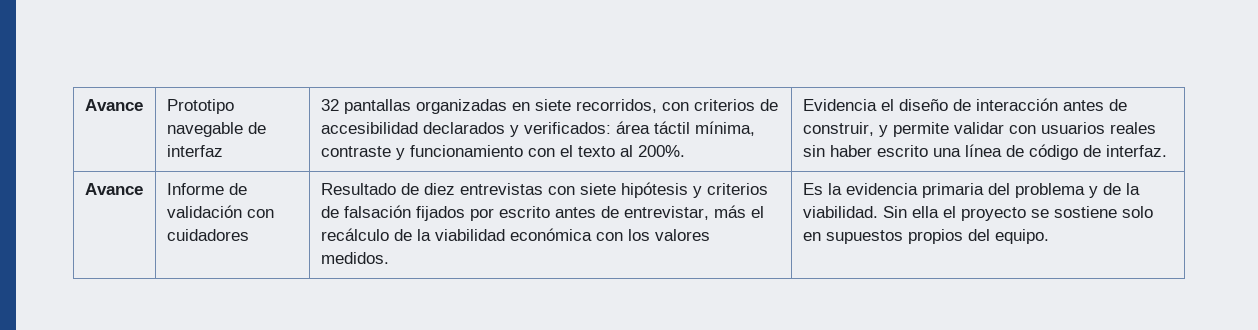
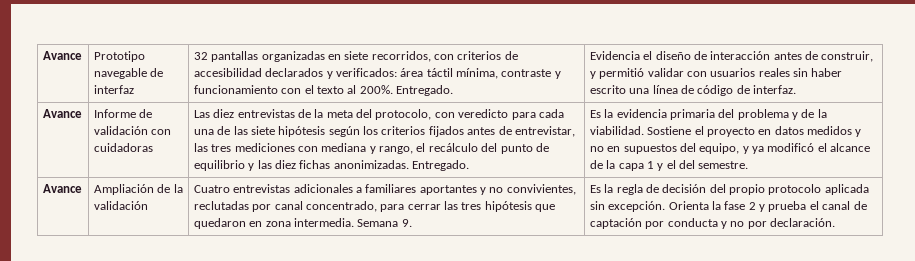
(685, 151) none -> [396,85,454,96] Entregado.
[892,122,949,137] permite -> [599,68,645,79] permitió
[166,229,249,241] [320,182,768,198] [320,205,764,221] [320,228,710,241] [320,252,389,264] cuidadores | Resultado de diez entrevistas con siete hipótesis y criterios de falsación fijados por escrito antes de entrevistar, más el recálculo de la viabilidad económica con los valores medidos. -> [93,143,153,152] [193,109,564,120] [193,126,575,137] [193,143,549,154] [193,160,470,171] cuidadoras | Las diez entrevistas de la meta del protocolo, con veredicto para cada una de las siete hipótesis según los criterios fijados antes de entrevistar, las tres mediciones con mediana y rango, el recálculo del punto de equilibrio y las diez fichas anonimizadas. Entregado.
[882,206,1153,221] [802,229,1049,244] Sin ella el proyecto se sostiene solo en supuestos propios del equipo. -> [647,126,862,137] [589,143,871,154] [589,160,749,171] [42,184,82,193] [93,184,183,195] [93,201,148,210] [193,184,576,195] [193,201,556,212] [193,218,412,229] [589,184,869,195] [589,201,867,212] [589,218,836,229] Sostiene el proyecto en datos medidos y no en supuestos del equipo, y ya modificó el alcance de la capa 1 y el del semestre. // Avance | Ampliación de la validación | Cuatro entrevistas adicionales a familiares aportantes y no convivientes, reclutadas por canal concentrado, para cerrar las tres hipótesis que quedaron en zona intermedia. Semana 9. | Es la regla de decisión del propio protocolo aplicada sin excepción. Orienta la fase 2 y prueba el canal de captación por conducta y no por declaración.

